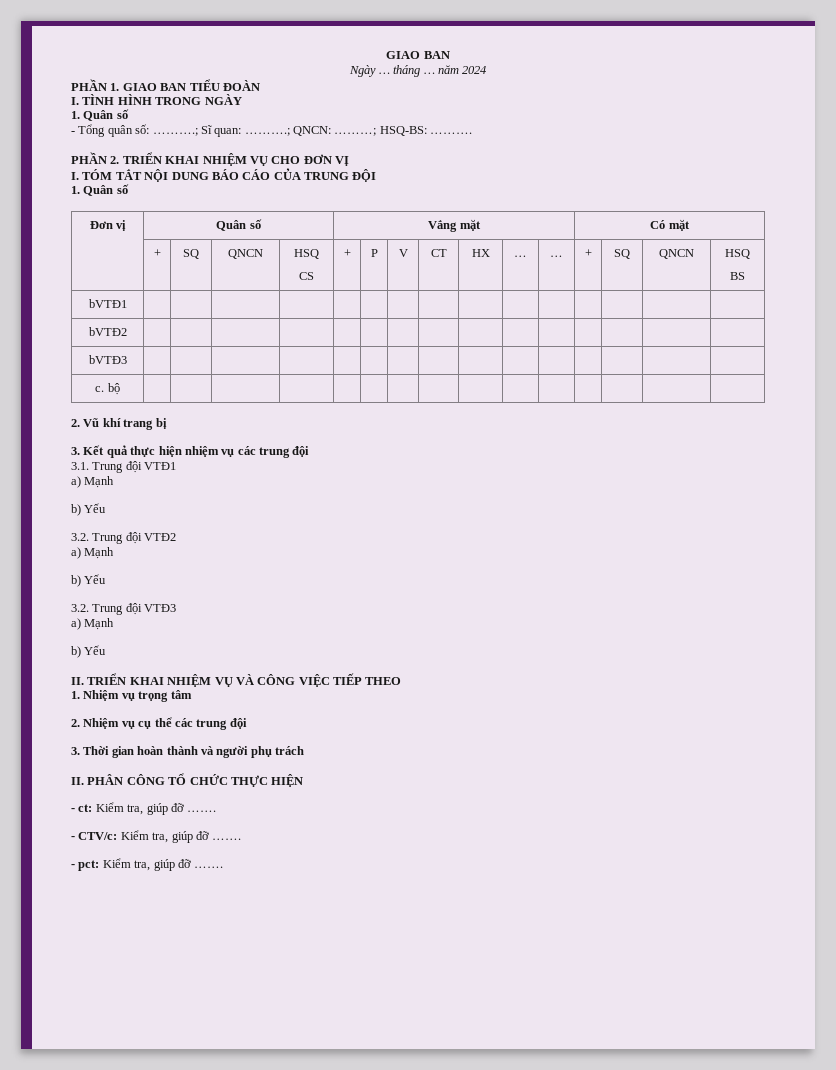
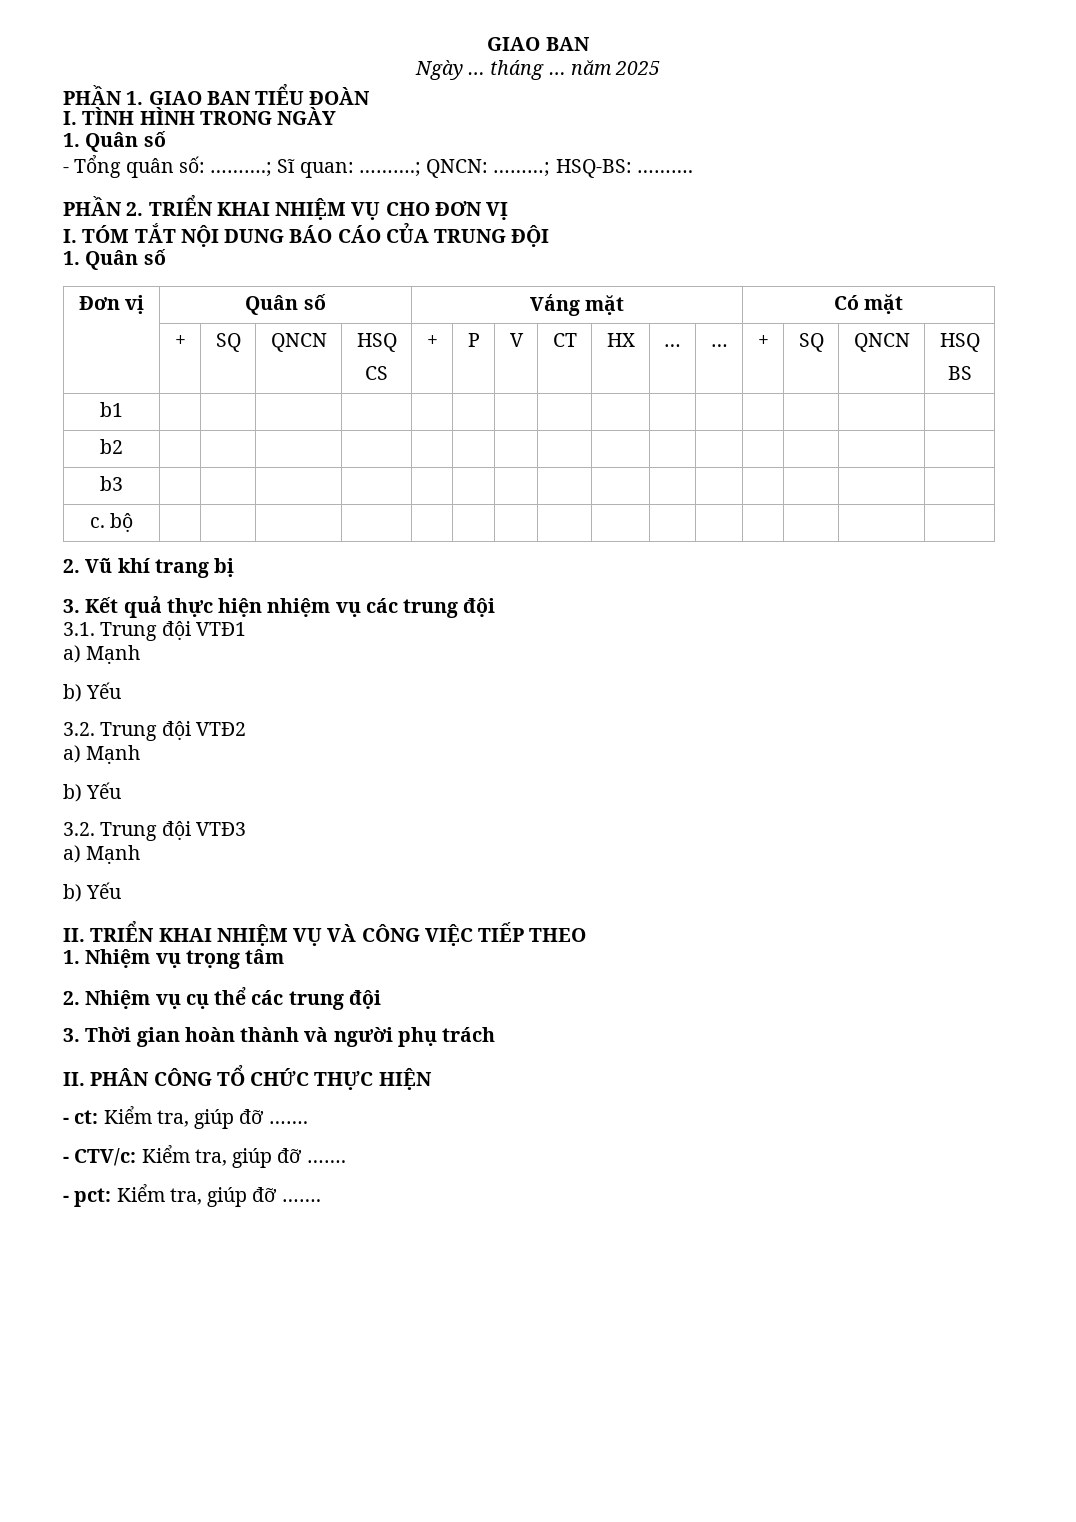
[462,66,487,74] 2024 -> [615,61,661,75] 2025
[88,299,127,308] [88,327,127,336] [88,355,127,364] bVTĐ1 | | | | | | | | | | | | | | | // bVTĐ2 | | | | | | | | | | | | | | | // bVTĐ3 -> [100,402,123,417] [100,439,123,454] [100,476,123,491] b1 | | | | | | | | | | | | | | | // b2 | | | | | | | | | | | | | | | // b3

